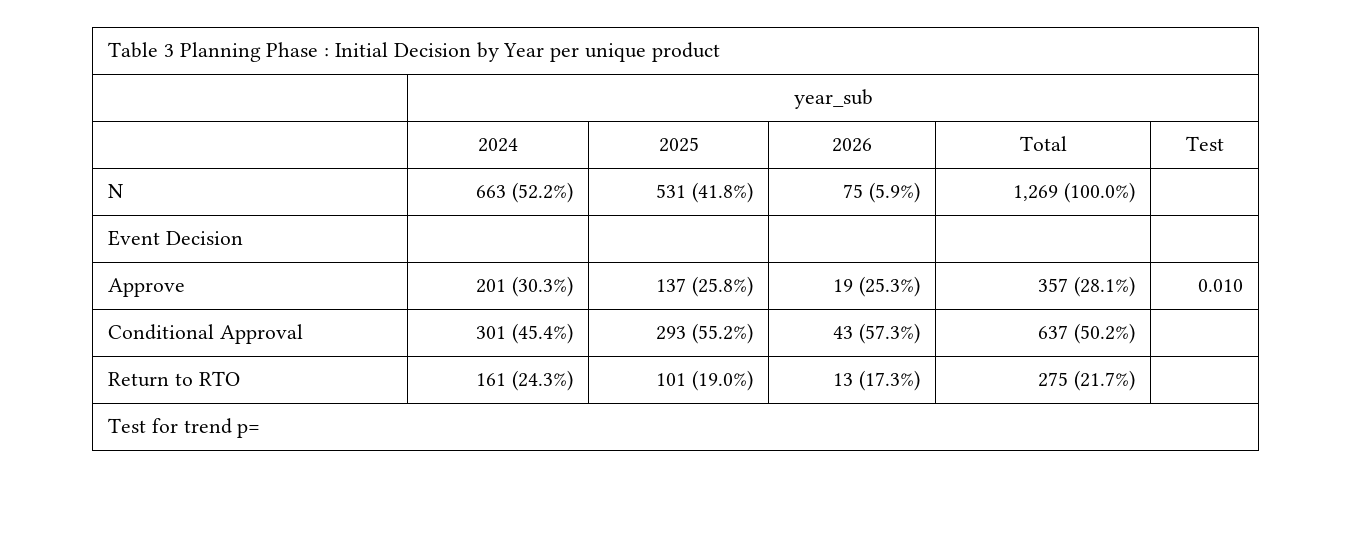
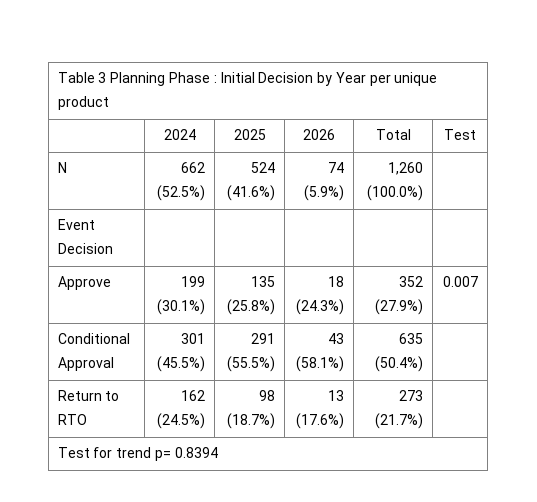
[793,89,873,109] // | year_sub -> (109, 103) none
[476,182,573,203] [656,182,753,203] [843,184,864,198] 663 (52.2%) | 531 (41.8%) | 75 -> [181,162,206,173] [157,185,206,201] [251,162,276,173] [227,185,276,201] [328,162,345,173] 662 (52.5%) | 524 (41.6%) | 74
[1013,185,1059,201] 1,269 -> [388,162,424,175] 1,260
[476,276,573,297] [656,276,753,297] [833,276,920,297] [1038,276,1135,297] [1197,279,1243,292] [108,324,303,344] [476,323,573,344] [656,323,753,344] [833,323,920,344] [1038,323,1135,344] 201 (30.3%) | 137 (25.8%) | 19 (25.3%) | 357 (28.1%) | 0.010 // Conditional Approval | 301 (45.4%) | 293 (55.2%) | 43 (57.3%) | 637 (50.2%) -> [181,276,206,287] [157,299,206,315] [251,276,276,287] [227,299,276,315] [328,276,345,287] [296,299,345,315] [399,276,424,287] [375,299,424,315] [443,276,479,287] [57,333,130,344] [57,357,114,371] [181,333,206,344] [157,356,206,372] [251,333,276,344] [227,356,276,372] [328,333,345,344] [296,356,345,372] [399,333,424,344] [375,356,424,372] 199 (30.1%) | 135 (25.8%) | 18 (24.3%) | 352 (27.9%) | 0.007 // Conditional Approval | 301 (45.5%) | 291 (55.5%) | 43 (58.1%) | 635 (50.4%)
[476,370,573,391] [656,370,753,391] 161 (24.3%) | 101 (19.0%) -> [181,390,206,401] [157,413,206,429] [259,390,276,401] [227,413,276,429] 162 (24.5%) | 98 (18.7%)
[858,370,920,391] [1038,372,1069,387] (17.3%) | 275 -> [296,413,345,429] [399,390,424,401] (17.6%) | 273
(261, 430) none -> [174,447,218,458] 0.8394

